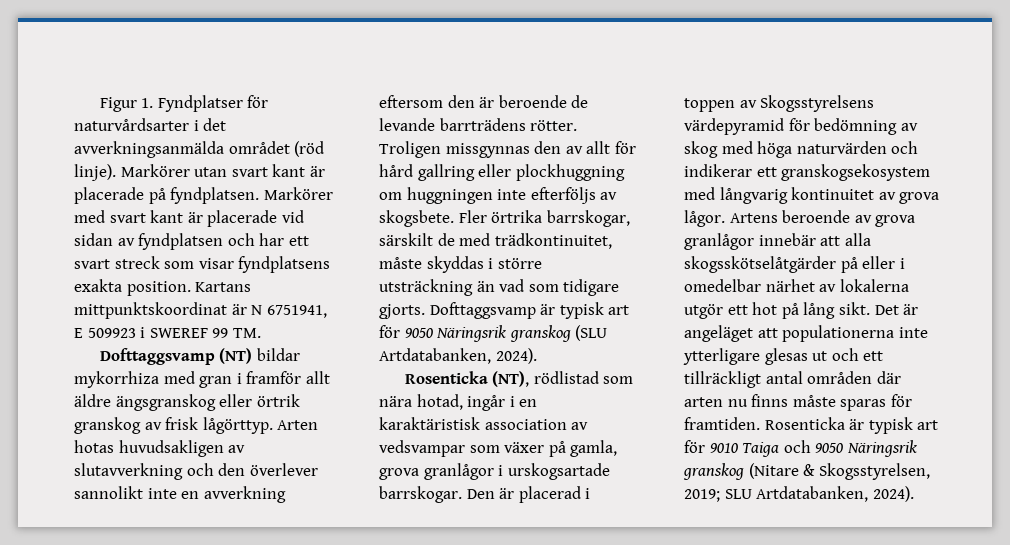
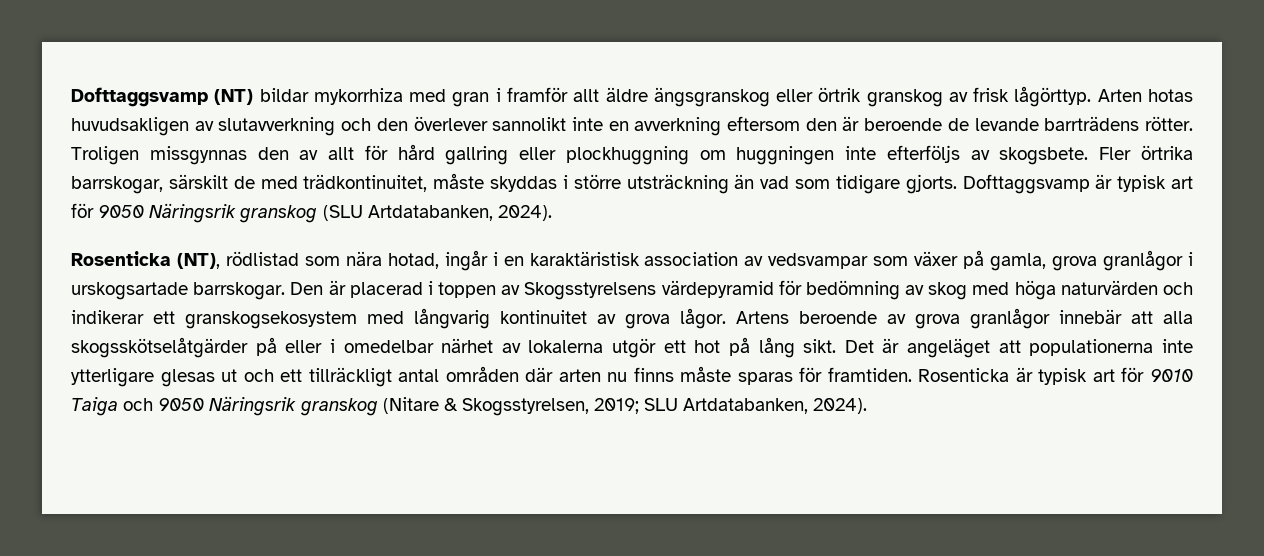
[99,95,269,112] [74,118,227,131] [74,141,325,158] [74,164,325,181] [74,187,333,204] [74,210,304,227] [74,233,309,250] [74,256,331,273] [74,279,252,296] [74,302,327,319] [74,327,261,338] Figur 1. Fyndplatser för naturvårdsarter i det avverkningsanmälda området (röd linje). Markörer utan svart kant är placerade på fyndplatsen. Markörer med svart kant är placerade vid sidan av fyndplatsen och har ett svart streck som visar fyndplatsens exakta position. Kartans mittpunktskoordinat är N 6751941, E 509923 i SWEREF 99 TM. // -> (71, 97) none

